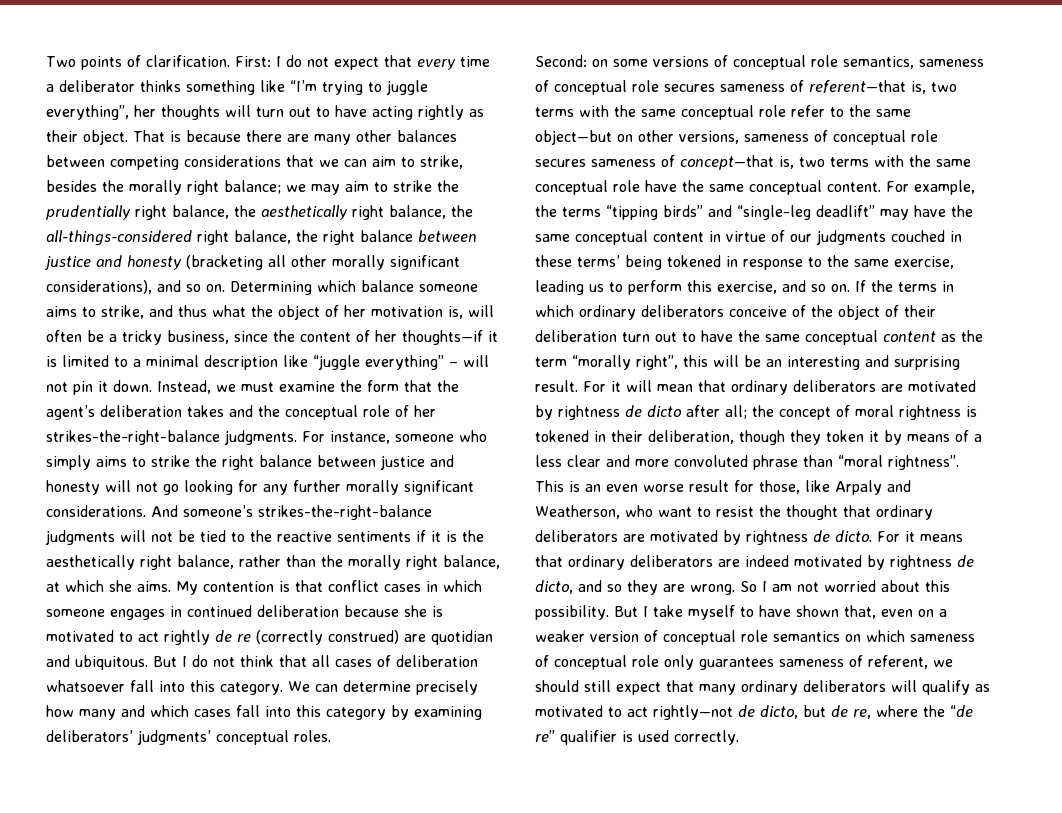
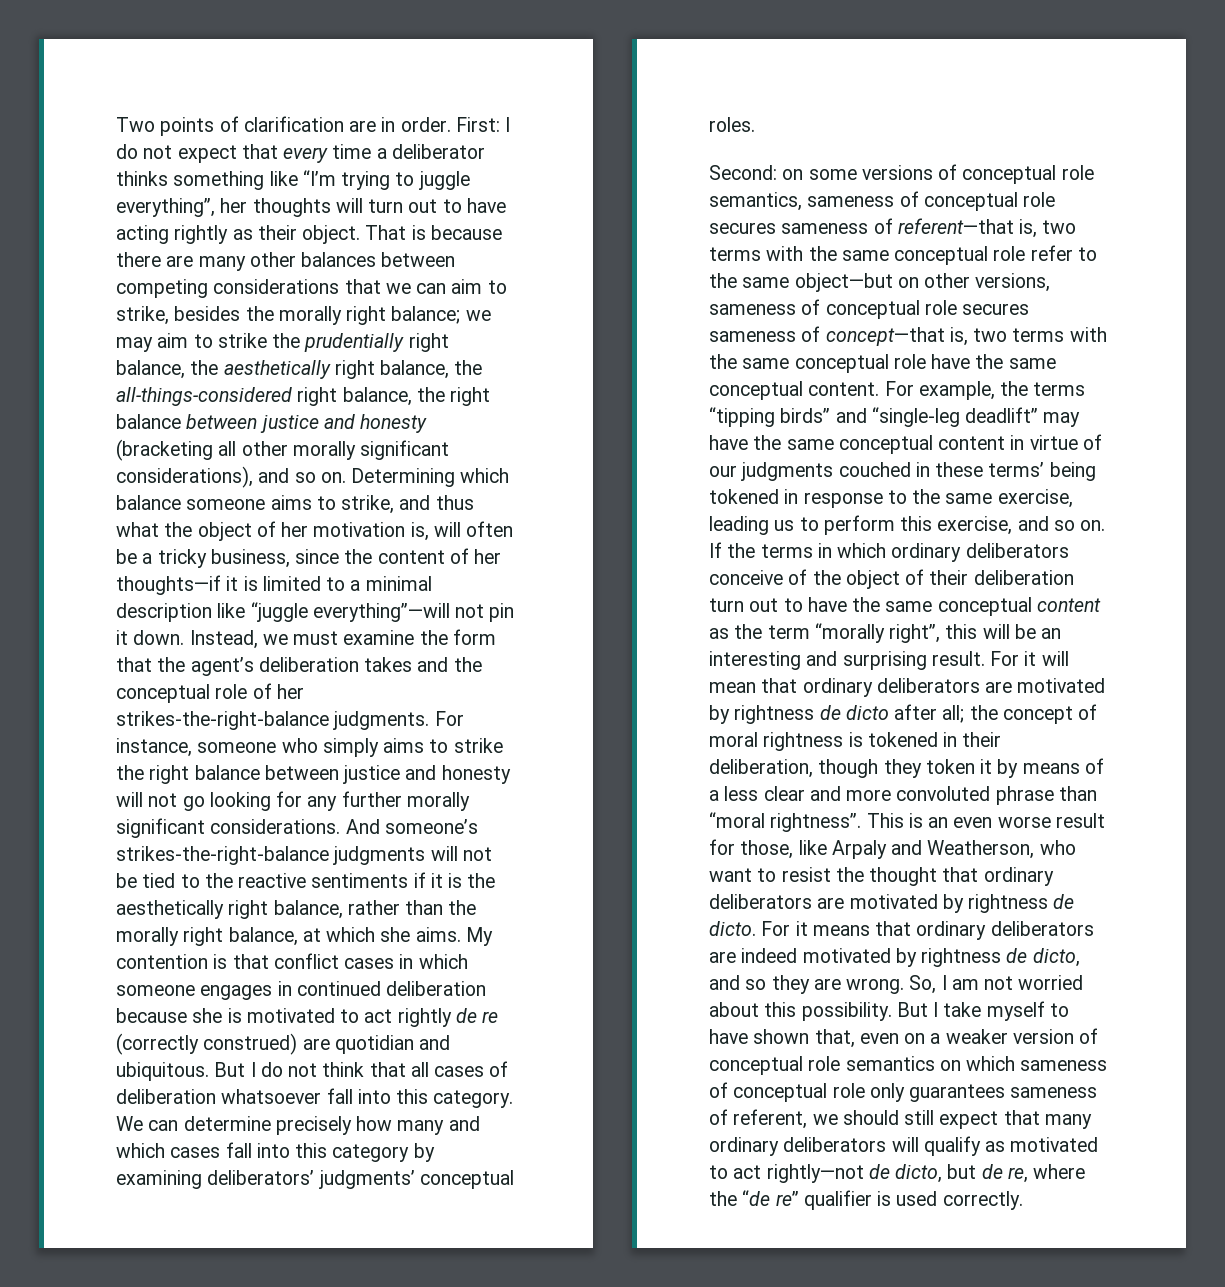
[145,55,230,67] clarification. -> [243,116,451,132] clarification are in order.
[365,355,489,370] everything” – will -> [312,603,450,622] everything”—will
[740,581,757,592] So -> [909,975,937,994] So,

